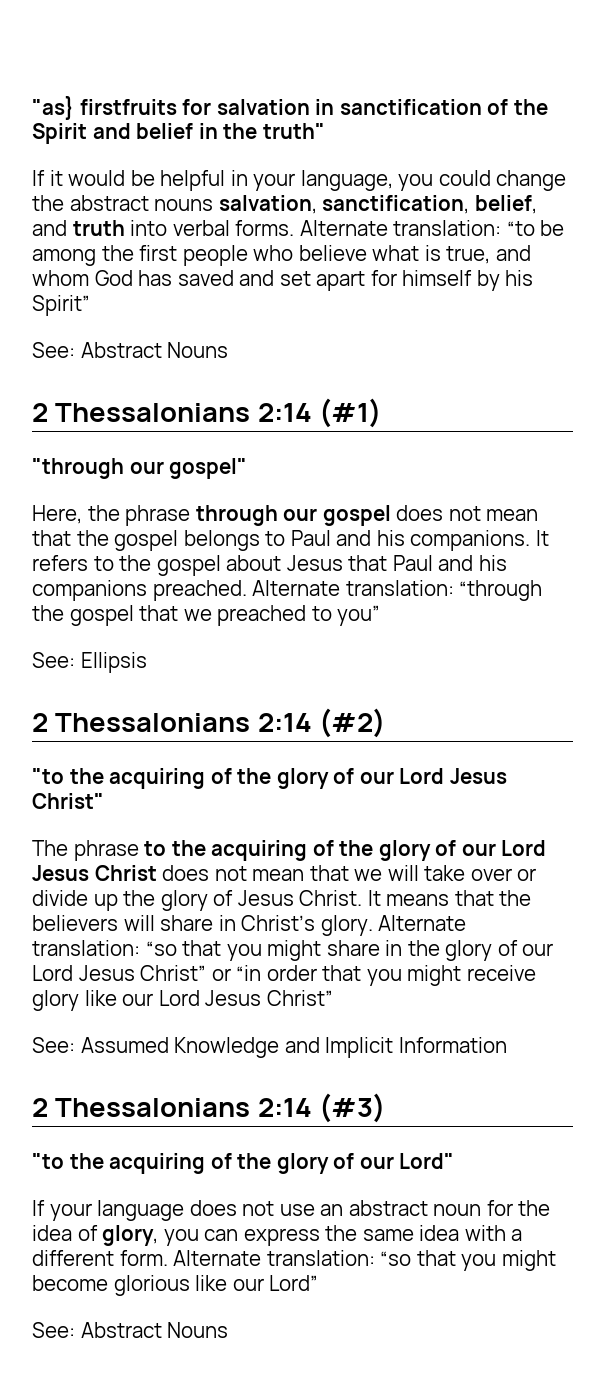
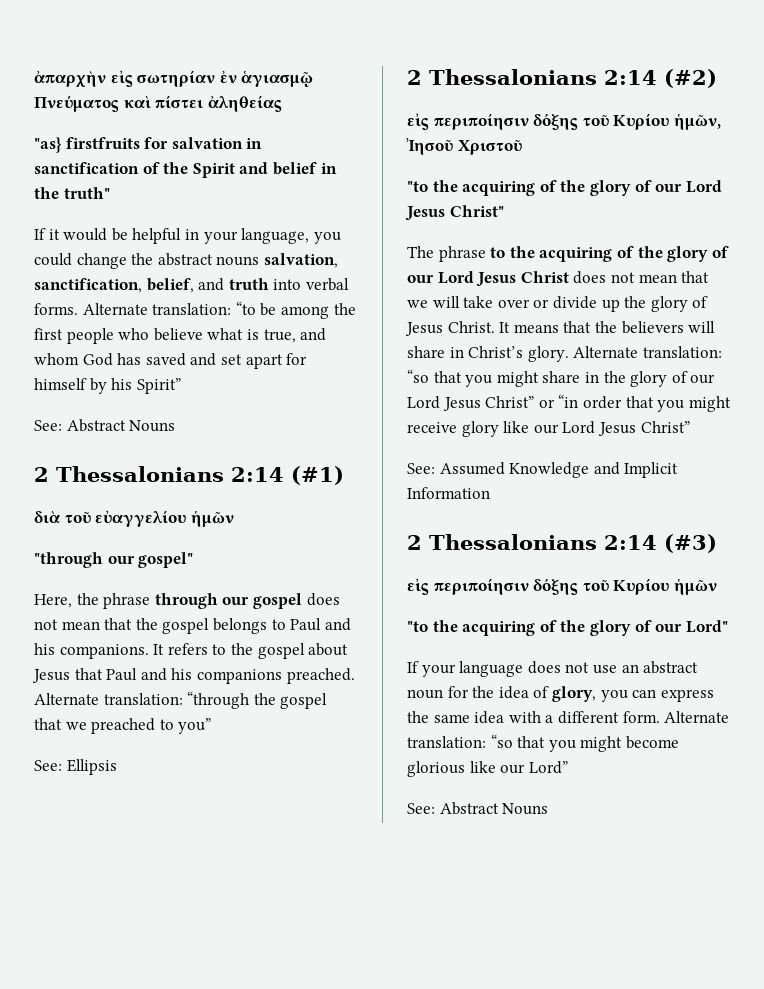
(32, 108) none -> [34,70,314,88] [34,95,282,112] ἀπαρχὴν εἰς σωτηρίαν ἐν ἁγιασμῷ Πνεύματος καὶ πίστει ἀληθείας //
(382, 413) none -> [34,510,234,527] // διὰ τοῦ εὐαγγελίου ἡμῶν
(386, 723) none -> [407,113,721,130] [406,138,522,155] // εἰς περιποίησιν δόξης τοῦ Κυρίου ἡμῶν, Ἰησοῦ Χριστοῦ
(386, 1108) none -> [407,578,717,595] // εἰς περιποίησιν δόξης τοῦ Κυρίου ἡμῶν

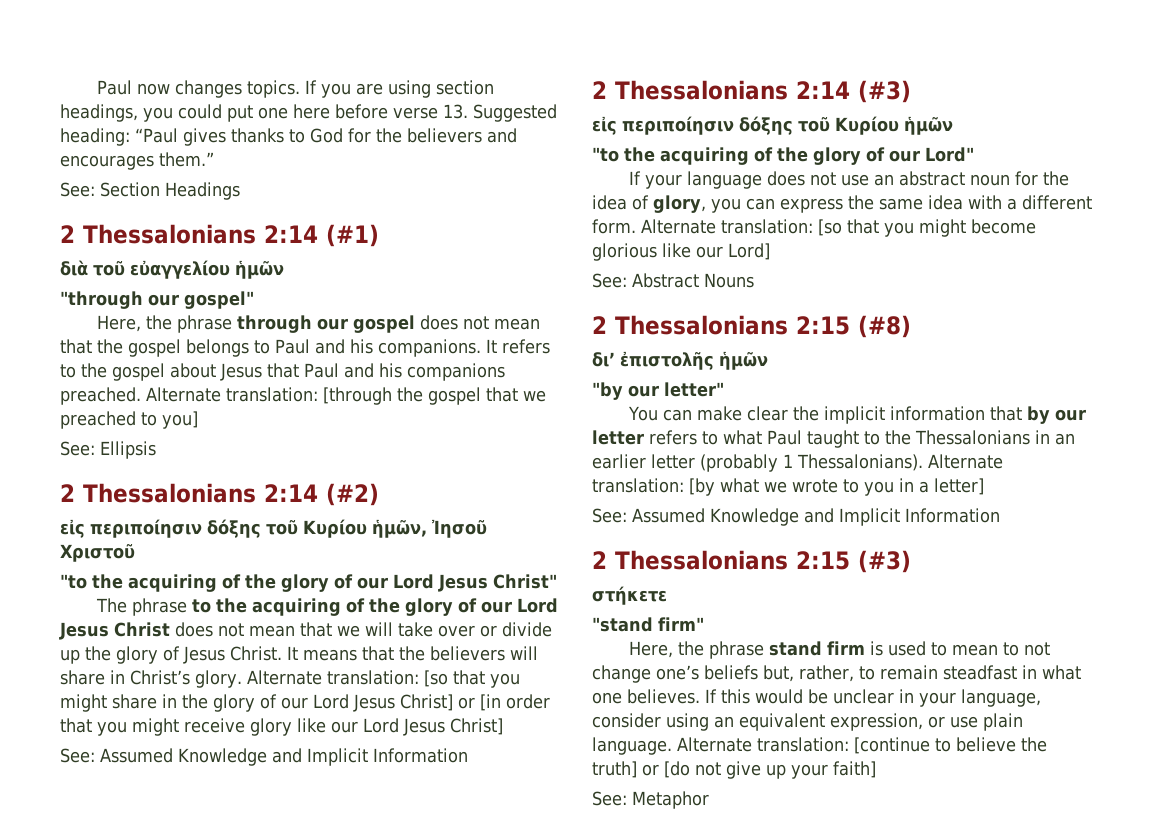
[34,70,314,88] [34,95,282,112] [34,137,263,153] [34,162,337,178] [34,187,110,199] [34,228,341,244] [34,253,338,269] [34,278,349,293] [34,301,356,319] [34,328,327,344] [34,353,308,369] [34,378,181,394] [34,419,176,432] ἀπαρχὴν εἰς σωτηρίαν ἐν ἁγιασμῷ Πνεύματος καὶ πίστει ἀληθείας // "as} firstfruits for salvation in sanctification of the Spirit and belief in the truth" // If it would be helpful in your language, you could change the abstract nouns salvation, sanctification, belief, and truth into verbal forms. Alternate translation: “to be among the first people who believe what is true, and whom God has saved and set apart for himself by his Spirit” // See: Abstract Nouns -> [96,80,494,98] [60,104,557,122] [60,128,517,146] [60,152,214,170] [60,182,240,200] Paul now changes topics. If you are using section headings, you could put one here before verse 13. Suggested heading: “Paul gives thanks to God for the believers and encourages them.” // See: Section Headings
[187,691,250,709] “through -> [323,387,392,405] [through
[178,718,212,734] you” -> [162,411,198,429] you]
[407,369,429,383] “so -> [423,670,448,687] [so
[485,394,579,408] Christ” or “in -> [400,694,501,711] Christ] or [in
[640,421,690,433] Christ” -> [450,718,503,735] Christ]
[490,734,513,748] “so -> [818,219,842,236] [so
[528,761,568,774] [407,802,549,815] Lord” // See: Abstract Nouns -> [728,243,770,260] [592,273,754,288] [592,315,911,338] [592,351,768,370] [592,382,724,400] [627,406,1087,424] [592,430,1075,448] [592,454,1003,472] [592,478,984,496] [592,508,1000,526] [592,550,911,573] [592,586,667,605] [592,617,704,632] [628,641,1050,659] [592,665,1081,683] [592,689,1041,707] [592,713,1023,731] [592,737,1047,755] [592,761,876,779] [592,791,709,809] Lord] // See: Abstract Nouns // 2 Thessalonians 2:15 (#8) // δι’ ἐπιστολῆς ἡμῶν // "by our letter" // You can make clear the implicit information that by our letter refers to what Paul taught to the Thessalonians in an earlier letter (probably 1 Thessalonians). Alternate translation: [by what we wrote to you in a letter] // See: Assumed Knowledge and Implicit Information // 2 Thessalonians 2:15 (#3) // στήκετε // "stand firm" // Here, the phrase stand firm is used to mean to not change one’s beliefs but, rather, to remain steadfast in what one believes. If this would be unclear in your language, consider using an equivalent expression, or use plain language. Alternate translation: [continue to believe the truth] or [do not give up your faith] // See: Metaphor

